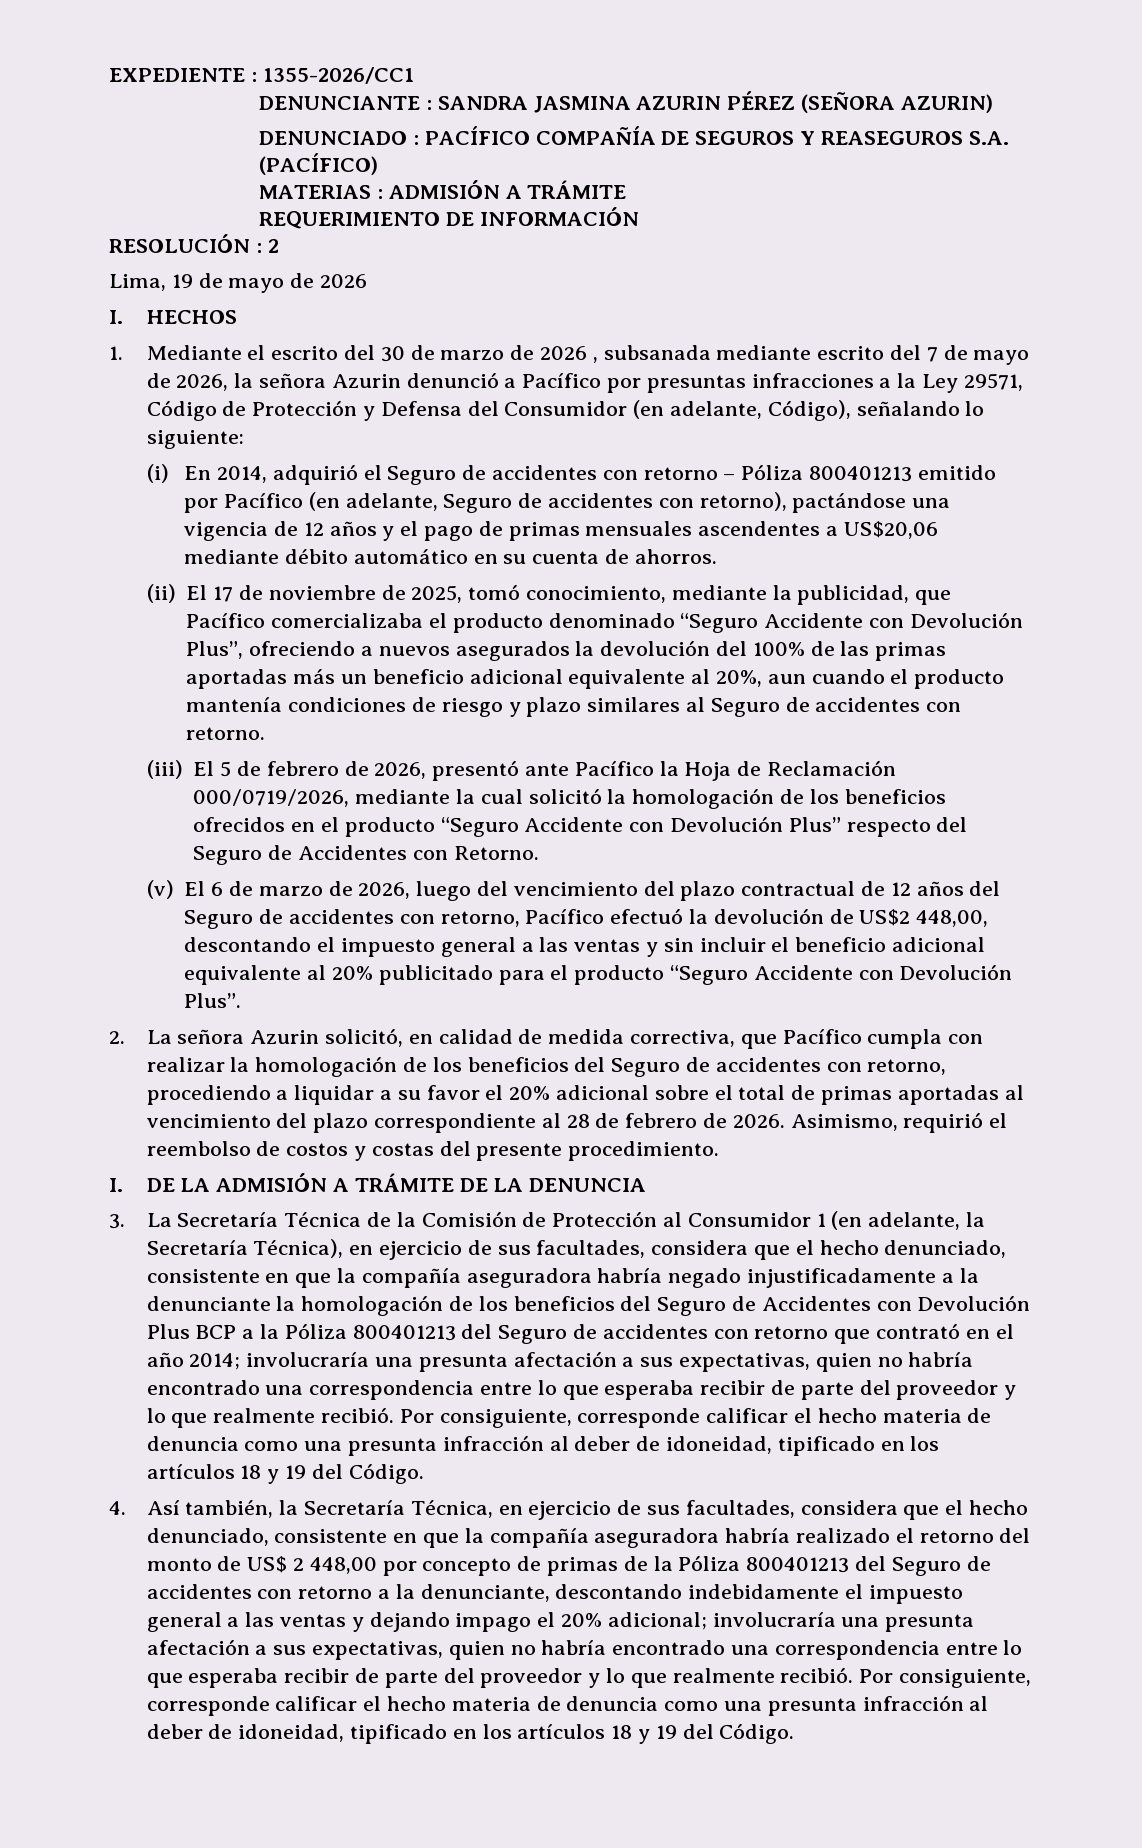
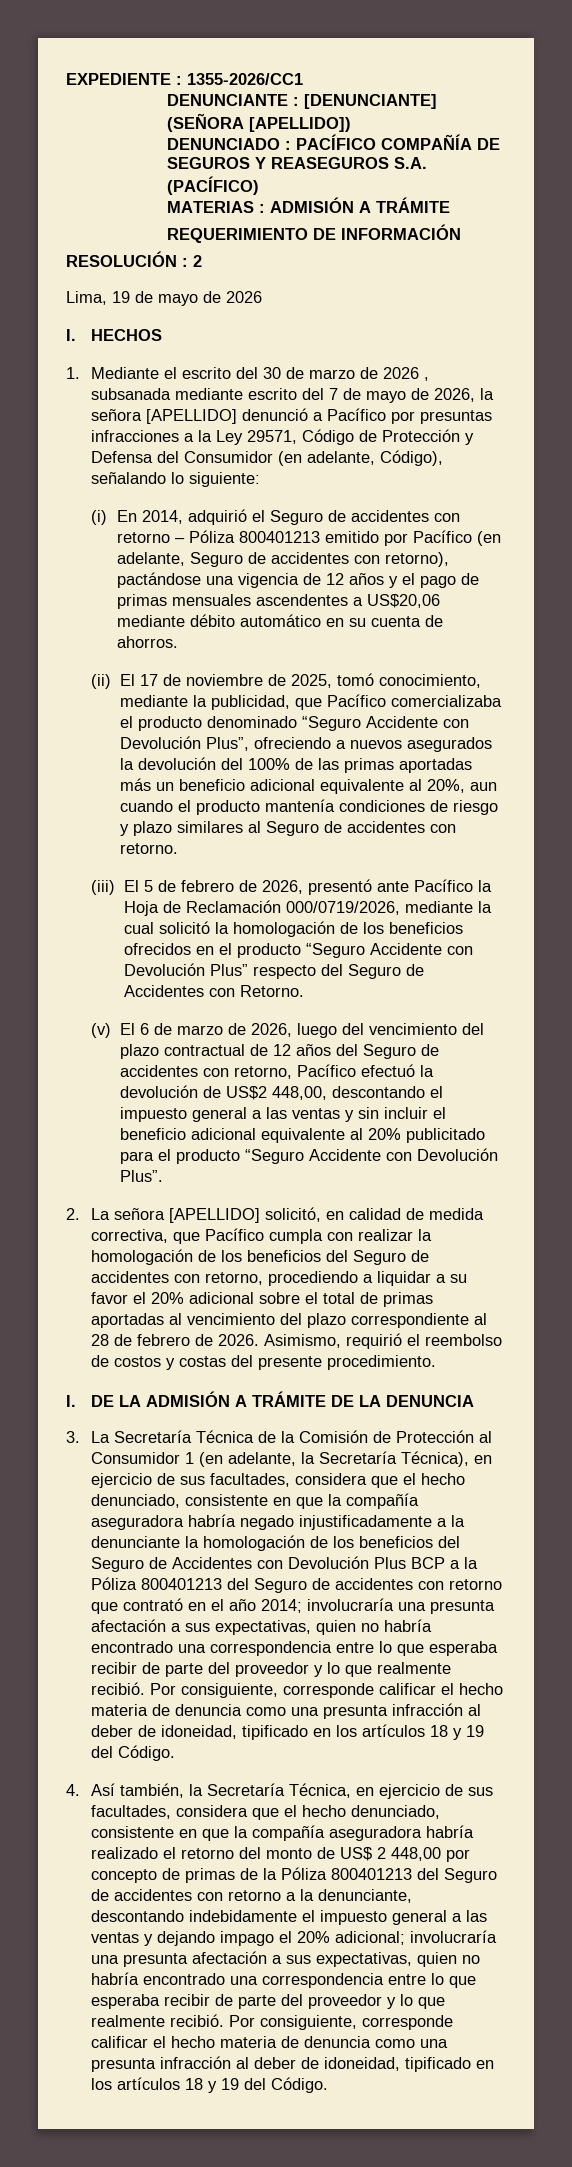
[437,91,993,113] SANDRA JASMINA AZURIN PÉREZ (SEÑORA AZURIN) -> [304,94,438,109] [167,113,352,132] [DENUNCIANTE] (SEÑORA [APELLIDO])
[331,374,401,388] Azurin -> [146,409,238,424] [APELLIDO]
[250,1030,320,1044] Azurin -> [169,1208,261,1223] [APELLIDO]

